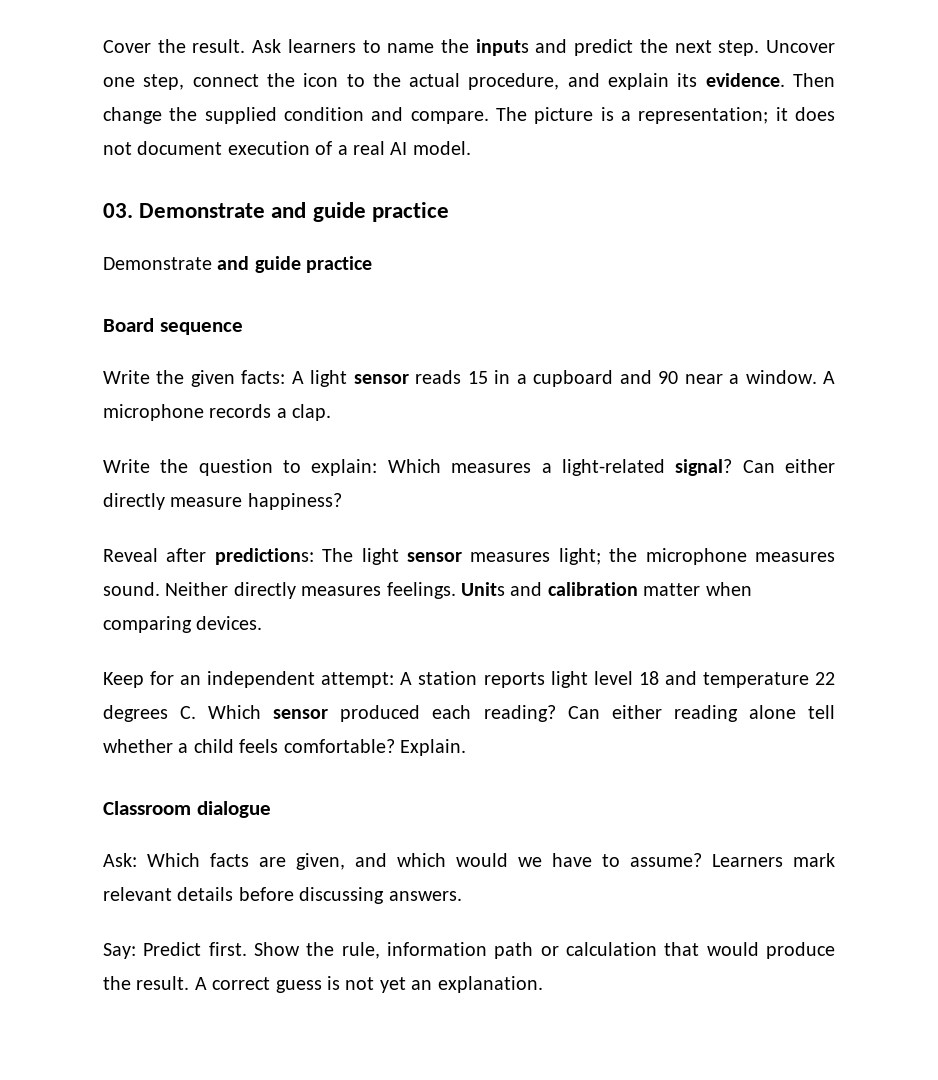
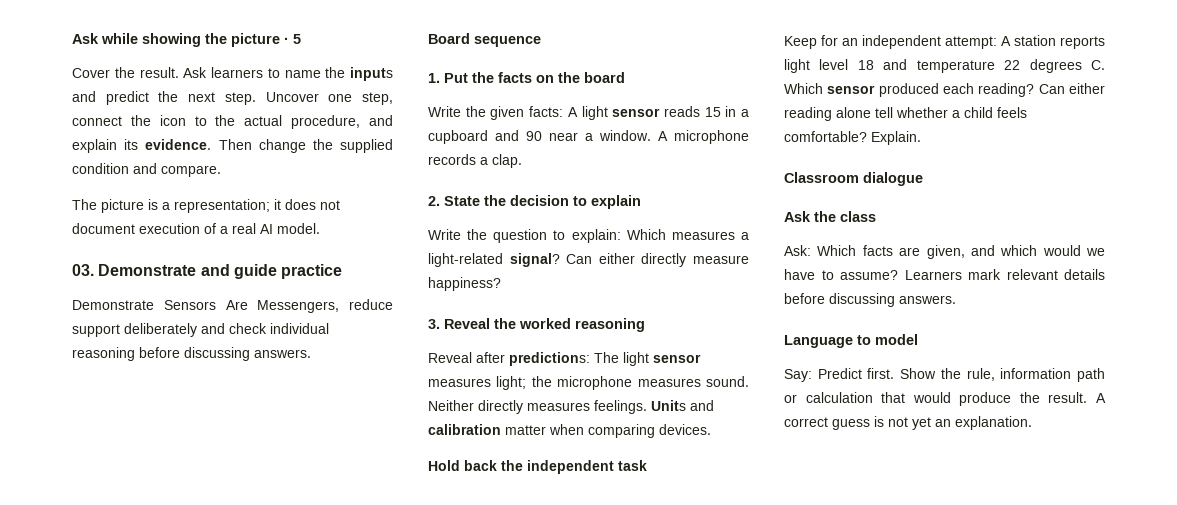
(103, 46) none -> [72,33,301,47] Ask while showing the picture · 5 //
(489, 117) none -> (221, 171) //
[217,256,373,273] [103,318,243,335] and guide practice // Board sequence -> [163,299,393,313] [72,323,329,337] [72,347,311,361] [428,33,541,47] [428,72,625,83] Sensors Are Messengers, reduce support deliberately and check individual reasoning before discussing answers. // Board sequence // 1. Put the facts on the board
(332, 412) none -> [428,195,641,209] // 2. State the decision to explain
(342, 501) none -> [428,318,645,332] // 3. Reveal the worked reasoning
(263, 623) none -> [428,460,647,474] // Hold back the independent task
(271, 809) none -> [784,211,876,222] // Ask the class
(462, 896) none -> [784,334,918,348] // Language to model

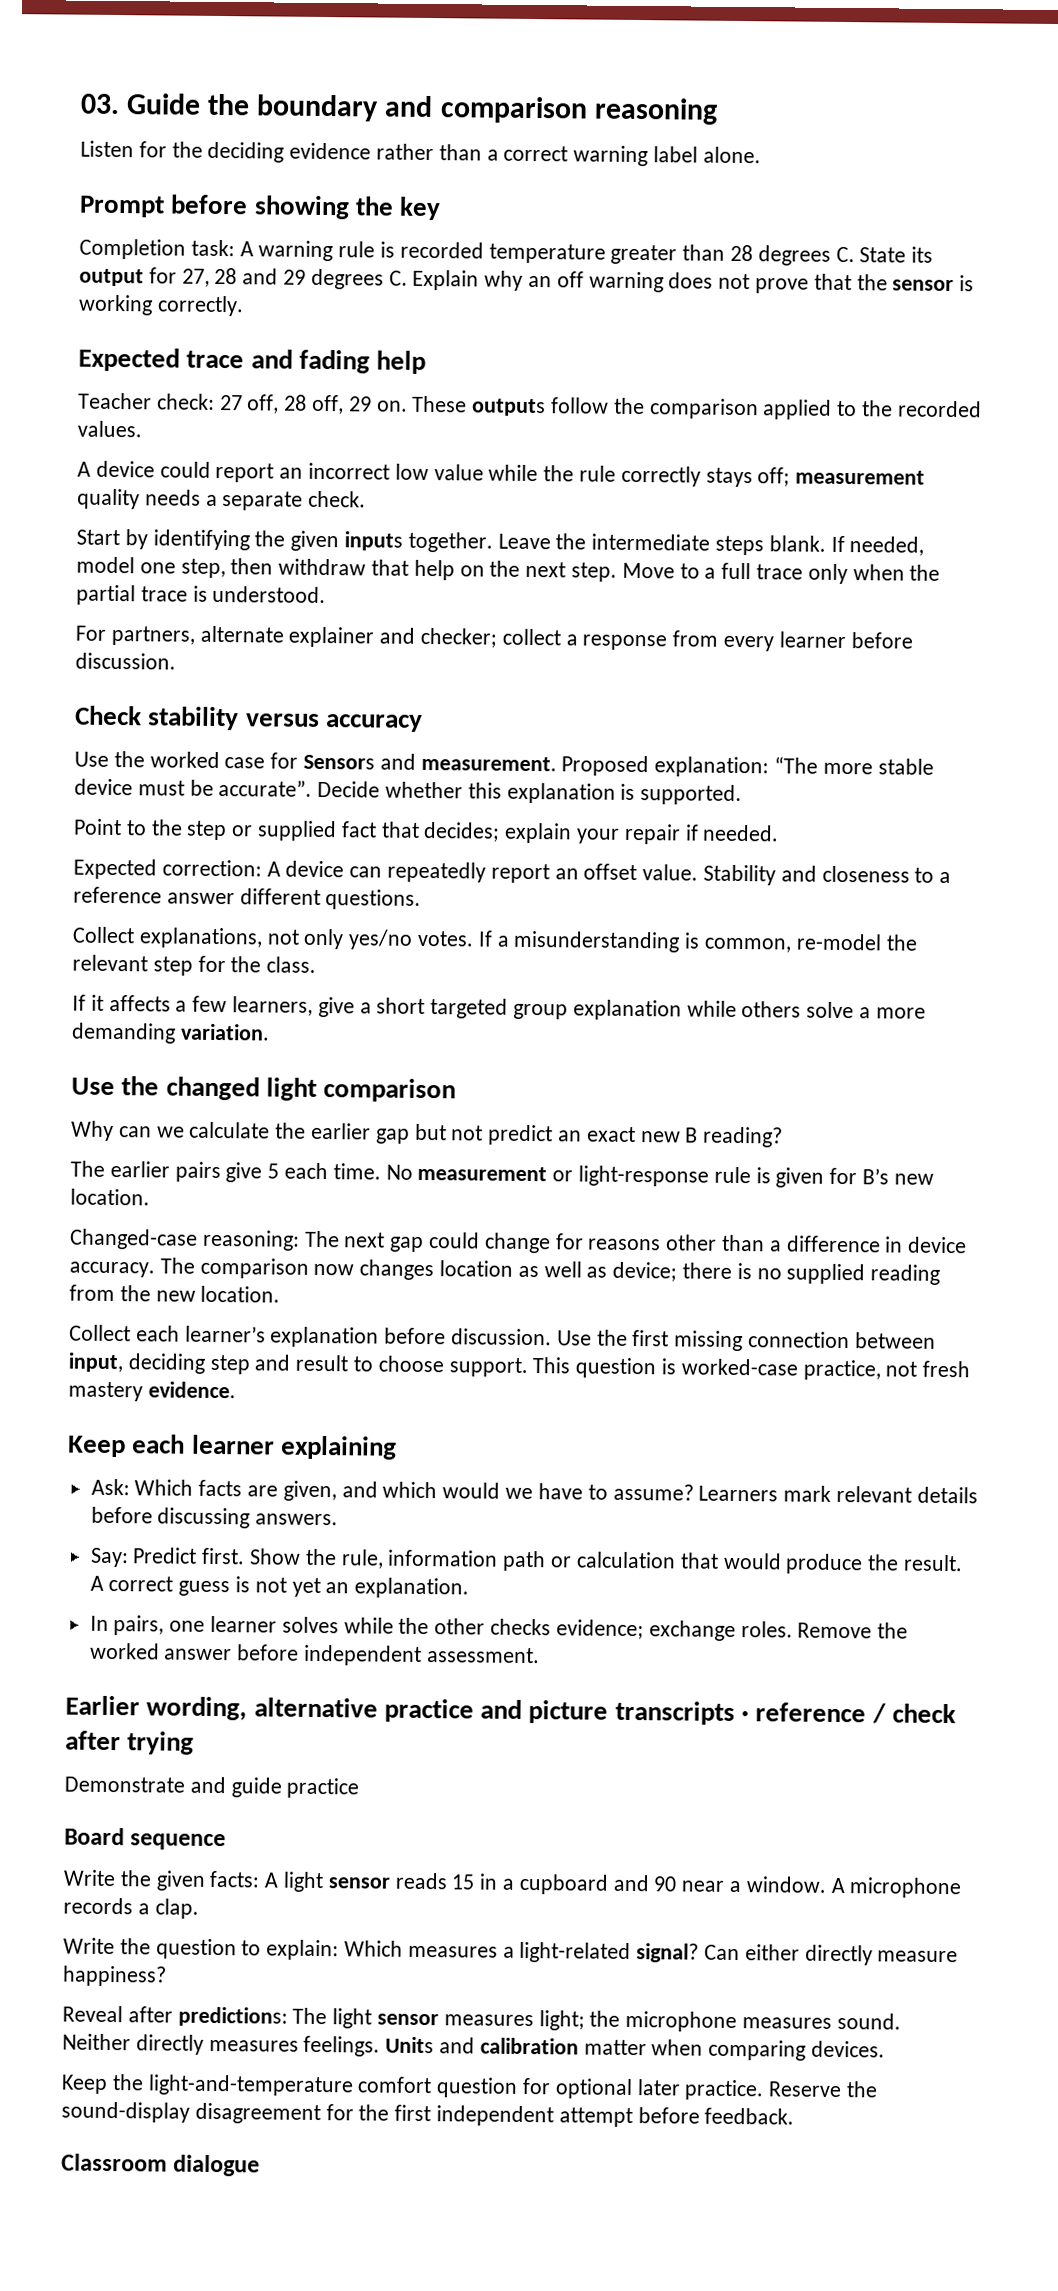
[72,33,301,47] [72,67,393,81] [72,91,394,105] [72,115,393,129] [72,139,393,153] [72,163,221,177] [72,199,340,213] [72,223,320,234] [72,264,343,279] [72,299,393,313] [72,323,329,337] [72,347,311,361] [428,33,541,47] [428,72,625,83] Ask while showing the picture · 5 // Cover the result. Ask learners to name the inputs and predict the next step. Uncover one step, connect the icon to the actual procedure, and explain its evidence. Then change the supplied condition and compare. // The picture is a representation; it does not document execution of a real AI model. // 03. Demonstrate and guide practice // Demonstrate Sensors Are Messengers, reduce support deliberately and check individual reasoning before discussing answers. // Board sequence // 1. Put the facts on the board -> [80,93,718,125] [80,140,761,167] [79,194,442,221] [79,238,934,266] [79,267,975,294] [78,294,244,317] [78,347,427,374] [78,392,982,420] [77,420,142,438] [77,460,926,488] [77,488,367,511] [76,529,925,556] [76,556,941,585] [76,584,327,606] [75,625,913,652] [75,652,176,670] [75,705,423,732] [74,750,934,778] [74,778,743,806] [73,818,780,845] [73,858,952,886] [73,886,422,910] [72,926,918,953] [72,954,317,976] [72,994,926,1021] [71,1022,270,1044] [71,1076,457,1103] [71,1120,784,1148] [70,1160,934,1188] [70,1188,150,1206] [69,1228,968,1254] [69,1257,941,1285] [69,1284,281,1303] [69,1324,936,1352] [68,1352,971,1381] [68,1381,236,1402] [67,1434,397,1460] [90,1478,978,1504] [90,1506,339,1529] [89,1547,963,1575] [89,1575,470,1599] [89,1615,909,1642] [89,1642,540,1666] [65,1695,956,1725] [65,1730,195,1755] [64,1776,360,1799] [64,1827,227,1851] 03. Guide the boundary and comparison reasoning // Listen for the deciding evidence rather than a correct warning label alone. // Prompt before showing the key // Completion task: A warning rule is recorded temperature greater than 28 degrees C. State its output for 27, 28 and 29 degrees C. Explain why an off warning does not prove that the sensor is working correctly. // Expected trace and fading help // Teacher check: 27 off, 28 off, 29 on. These outputs follow the comparison applied to the recorded values. // A device could report an incorrect low value while the rule correctly stays off; measurement quality needs a separate check. // Start by identifying the given inputs together. Leave the intermediate steps blank. If needed, model one step, then withdraw that help on the next step. Move to a full trace only when the partial trace is understood. // For partners, alternate explainer and checker; collect a response from every learner before discussion. // Check stability versus accuracy // Use the worked case for Sensors and measurement. Proposed explanation: “The more stable device must be accurate”. Decide whether this explanation is supported. // Point to the step or supplied fact that decides; explain your repair if needed. // Expected correction: A device can repeatedly report an offset value. Stability and closeness to a reference answer different questions. // Collect explanations, not only yes/no votes. If a misunderstanding is common, re-model the relevant step for the class. // If it affects a few learners, give a short targeted group explanation while others solve a more demanding variation. // Use the changed light comparison // Why can we calculate the earlier gap but not predict an exact new B reading? // The earlier pairs give 5 each time. No measurement or light-response rule is given for B’s new location. // Changed-case reasoning: The next gap could change for reasons other than a difference in device accuracy. The comparison now changes location as well as device; there is no supplied reading from the new location. // Collect each learner’s explanation before discussion. Use the first missing connection between input, deciding step and result to choose support. This question is worked-case practice, not fresh mastery evidence. // Keep each learner explaining // Ask: Which facts are given, and which would we have to assume? Learners mark relevant details before discussing answers. // Say: Predict first. Show the rule, information path or calculation that would produce the result. A correct guess is not yet an explanation. // In pairs, one learner solves while the other checks evidence; exchange roles. Remove the worked answer before independent assessment. // Earlier wording, alternative practice and picture transcripts · reference / check after trying // Demonstrate and guide practice // Board sequence
[428,195,641,209] // 2. State the decision to explain -> (199, 1908) none
[428,318,645,332] // 3. Reveal the worked reasoning -> (167, 1976) none
[428,460,647,474] [784,35,1105,49] [784,59,1105,73] [784,83,1105,97] [784,107,1027,121] [784,131,921,145] [784,172,923,186] [784,211,876,222] [784,245,1105,259] [784,269,1105,280] [784,293,956,307] [784,334,918,348] [784,368,1105,382] [784,392,1106,406] [784,416,1032,430] Hold back the independent task // Keep for an independent attempt: A station reports light level 18 and temperature 22 degrees C. Which sensor produced each reading? Can either reading alone tell whether a child feels comfortable? Explain. // Classroom dialogue // Ask the class // Ask: Which facts are given, and which would we have to assume? Learners mark relevant details before discussing answers. // Language to model // Say: Predict first. Show the rule, information path or calculation that would produce the result. A correct guess is not yet an explanation. -> [61,2074,879,2101] [61,2101,795,2128] [61,2153,261,2177] Keep the light-and-temperature comfort question for optional later practice. Reserve the sound-display disagreement for the first independent attempt before feedback. // Classroom dialogue

